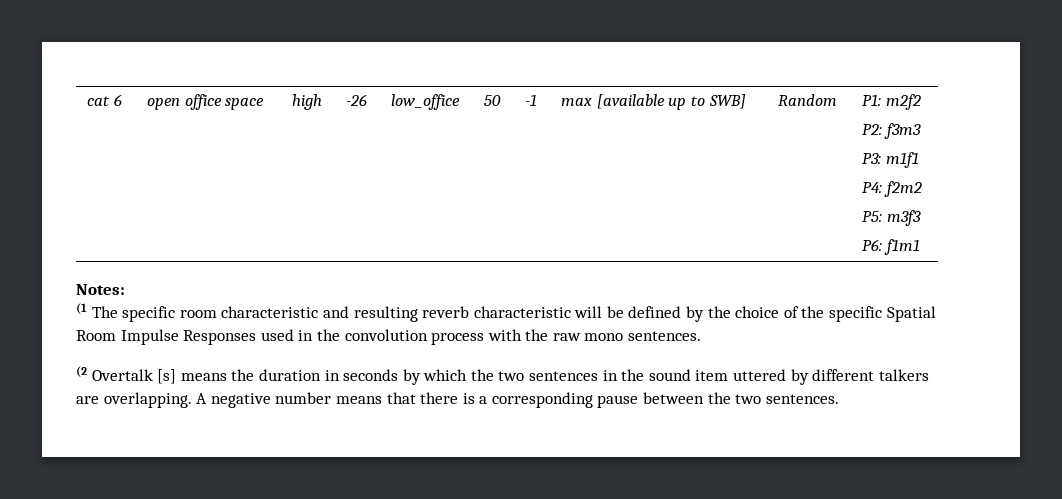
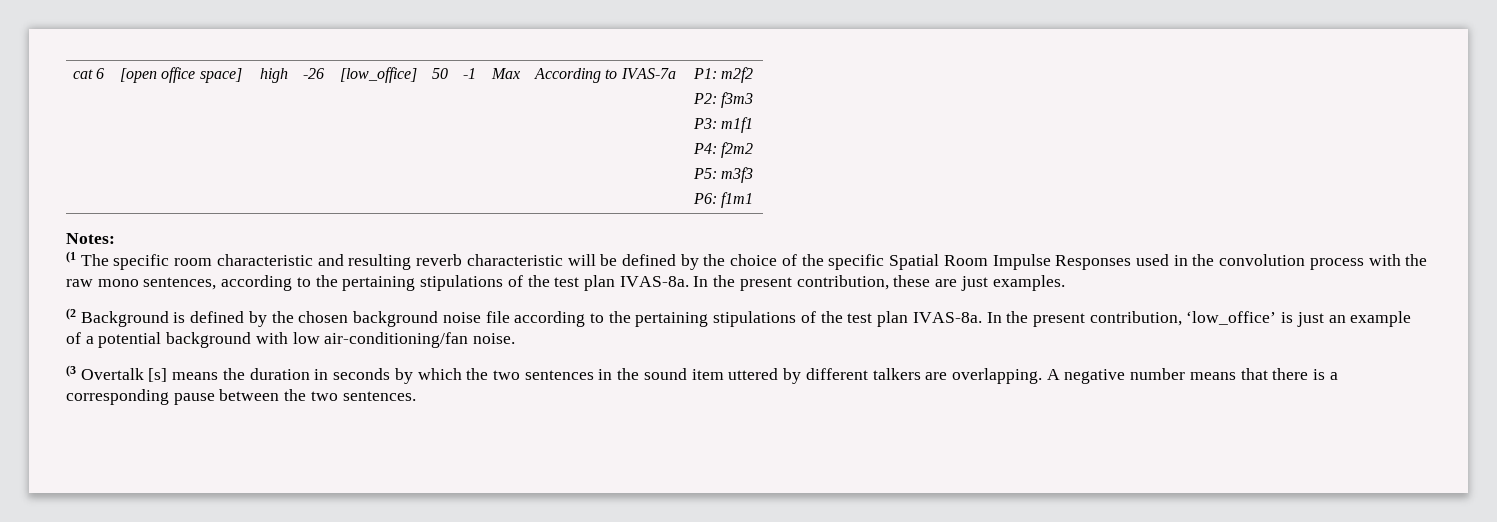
[147,94,265,110] open office space -> [120,67,242,83] [open office space]
[391,94,461,110] low_office -> [340,67,418,83] [low_office]
[561,94,746,110] [778,94,838,106] max [available up to SWB] | Random -> [491,68,521,79] [534,68,676,83] Max | According to IVAS-7a
[628,331,702,341] [76,366,87,377] sentences. // (2 -> [143,275,1065,291] [66,308,1412,327] [66,332,516,348] [66,365,76,377] sentences, according to the pertaining stipulations of the test plan IVAS-8a. In the present contribution, these are just examples. // (2 Background is defined by the chosen background noise file according to the pertaining stipulations of the test plan IVAS-8a. In the present contribution, ‘low_office’ is just an example of a potential background with low air-conditioning/fan noise. // (3

